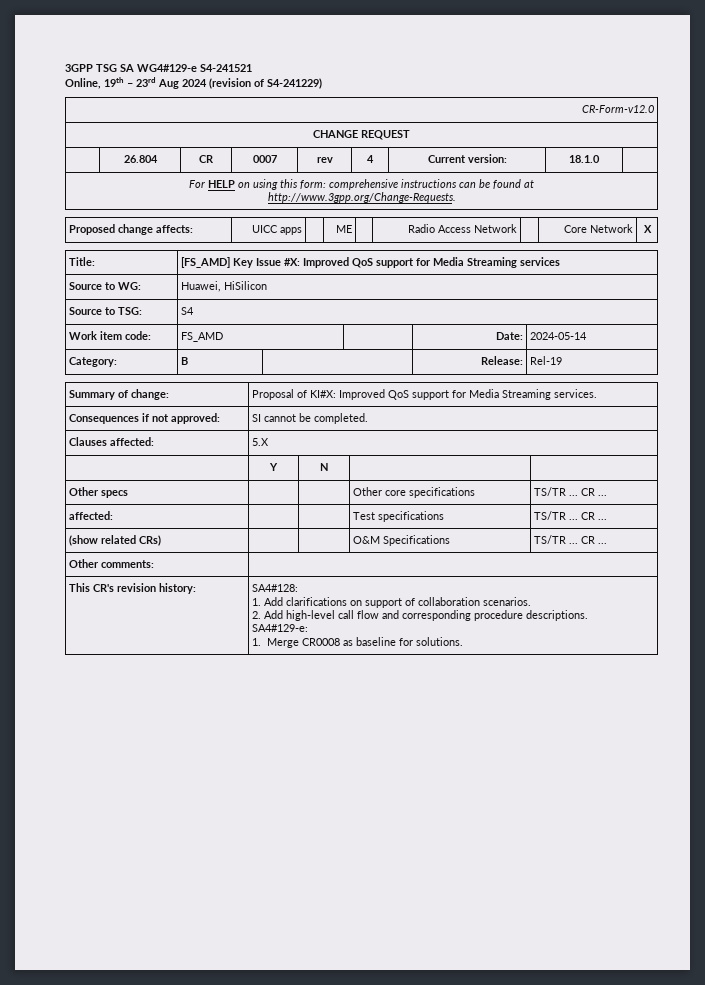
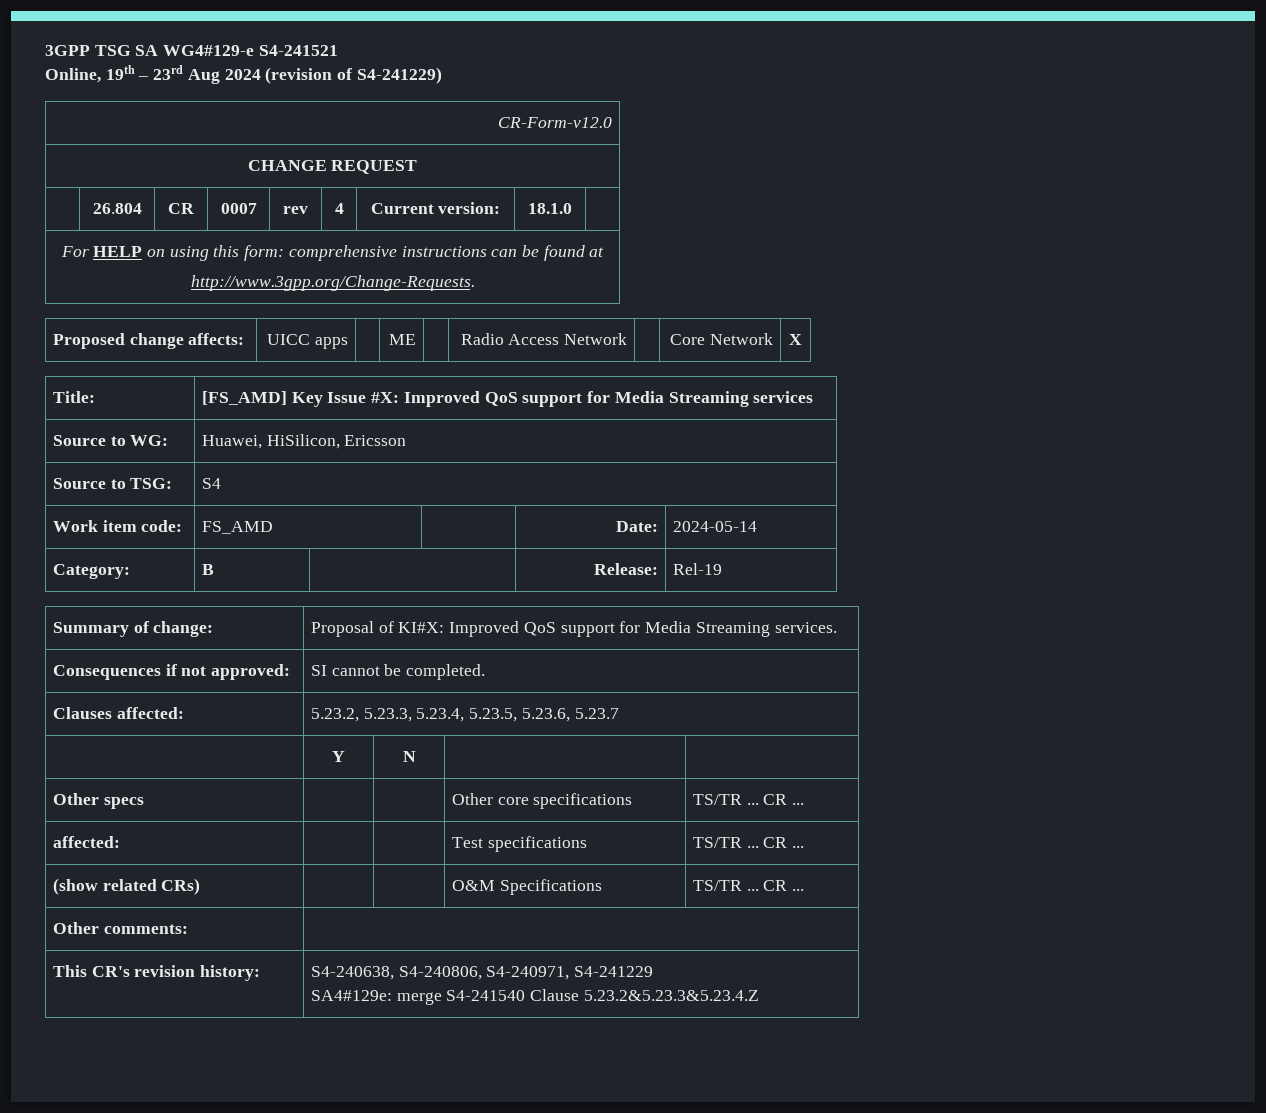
[224,281,268,290] HiSilicon -> [266,434,407,449] HiSilicon, Ericsson
[252,438,270,446] 5.X -> [310,708,619,722] 5.23.2, 5.23.3, 5.23.4, 5.23.5, 5.23.6, 5.23.7
[252,584,299,592] [252,597,532,608] [252,610,589,621] [252,624,309,632] [252,637,463,648] SA4#128: // 1. Add clarifications on support of collaboration scenarios. // 2. Add high-level call flow and corresponding procedure descriptions. // SA4#129-e: // 1. Merge CR0008 as baseline for solutions. -> [310,966,654,980] [310,989,759,1005] S4-240638, S4-240806, S4-240971, S4-241229 // SA4#129e: merge S4-241540 Clause 5.23.2&5.23.3&5.23.4.Z

